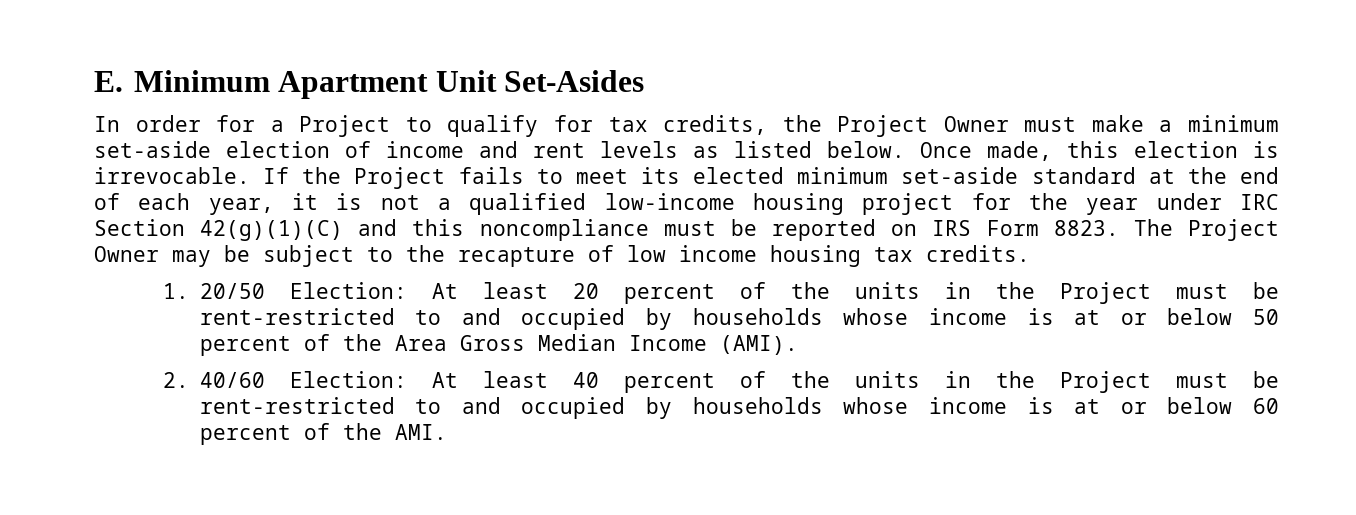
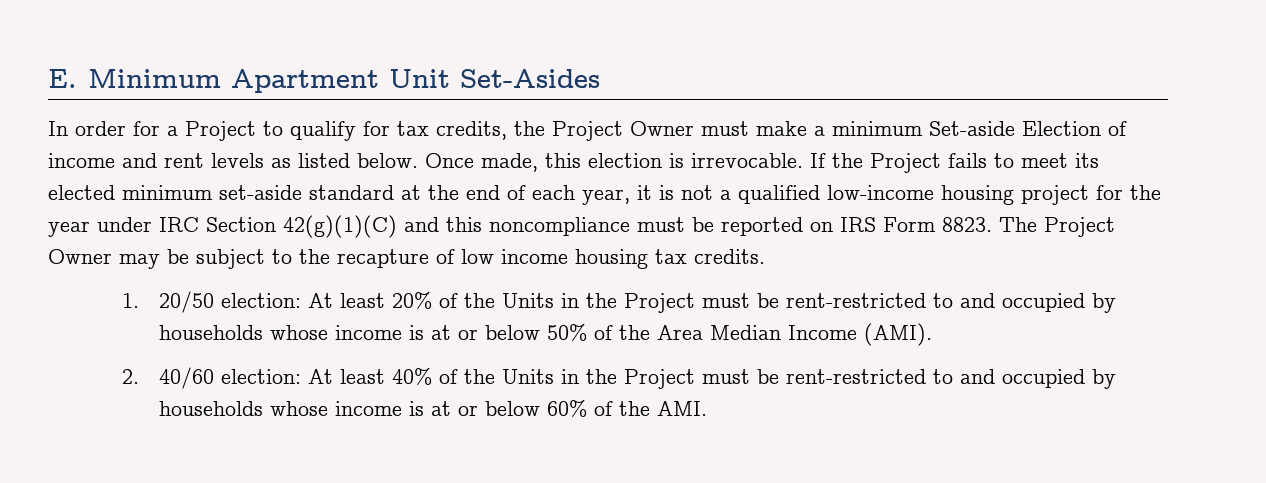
[94,141,330,158] set-aside election -> [929,121,1101,136] Set-aside Election
[289,282,920,304] Election: At least 20 percent of the units -> [220,291,554,309] election: At least 20% of the Units
[1253,309,1280,325] [199,336,291,356] 50 percent -> [546,323,587,341] 50%
[459,335,525,351] Gross -> (703, 332) none
[289,371,920,393] Election: At least 40 percent of the units -> [220,367,554,385] election: At least 40% of the Units
[1253,398,1280,414] [199,425,291,445] 60 percent -> [546,399,587,417] 60%

